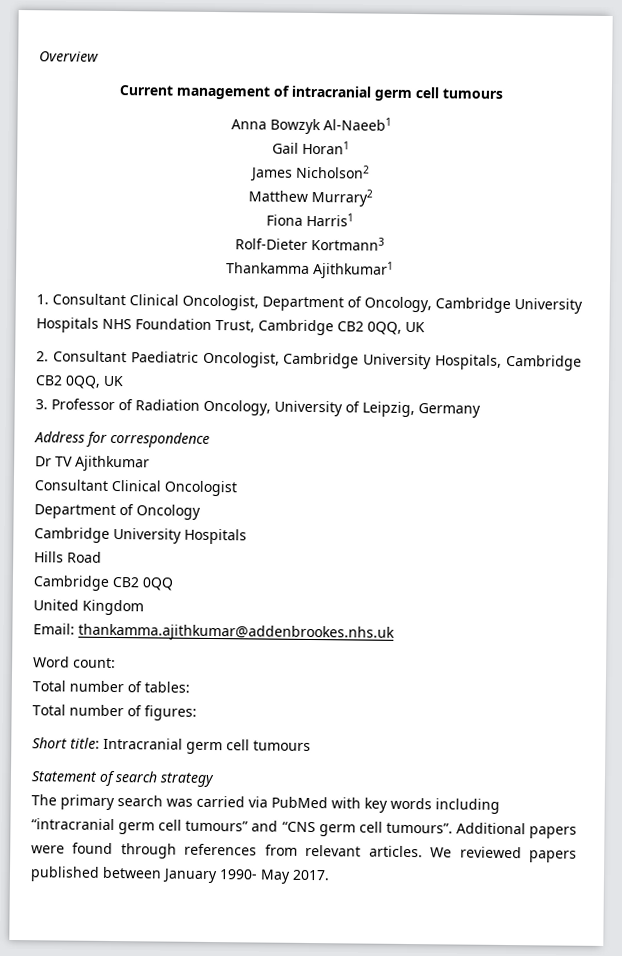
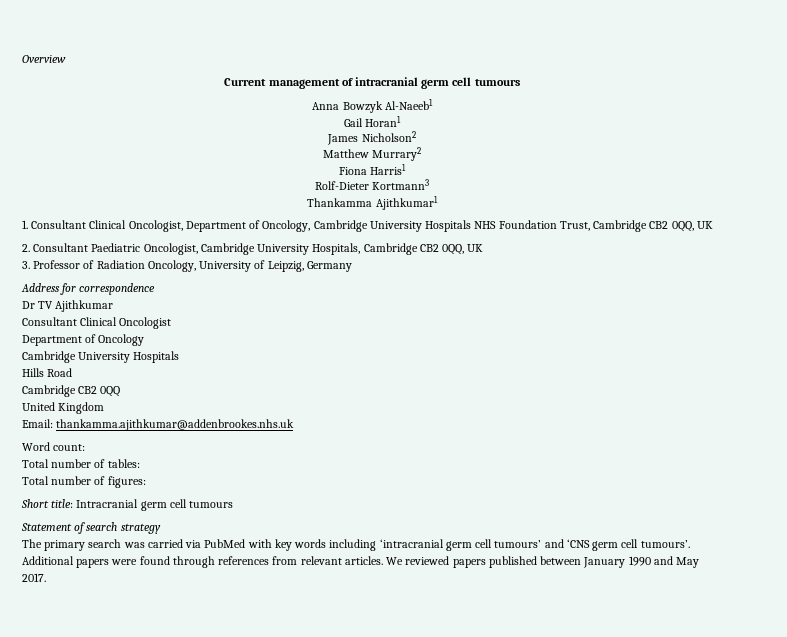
[31,818,453,837] “intracranial germ cell tumours” and “CNS germ cell tumours”. -> [379,539,690,551] ‘intracranial germ cell tumours’ and ‘CNS germ cell tumours’.
[219,869,258,880] 1990- -> [628,556,673,566] 1990 and

